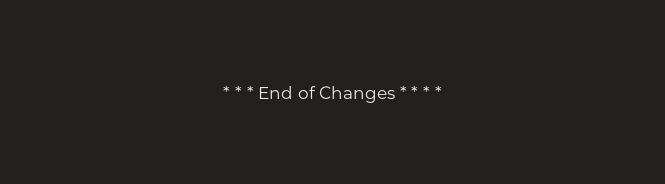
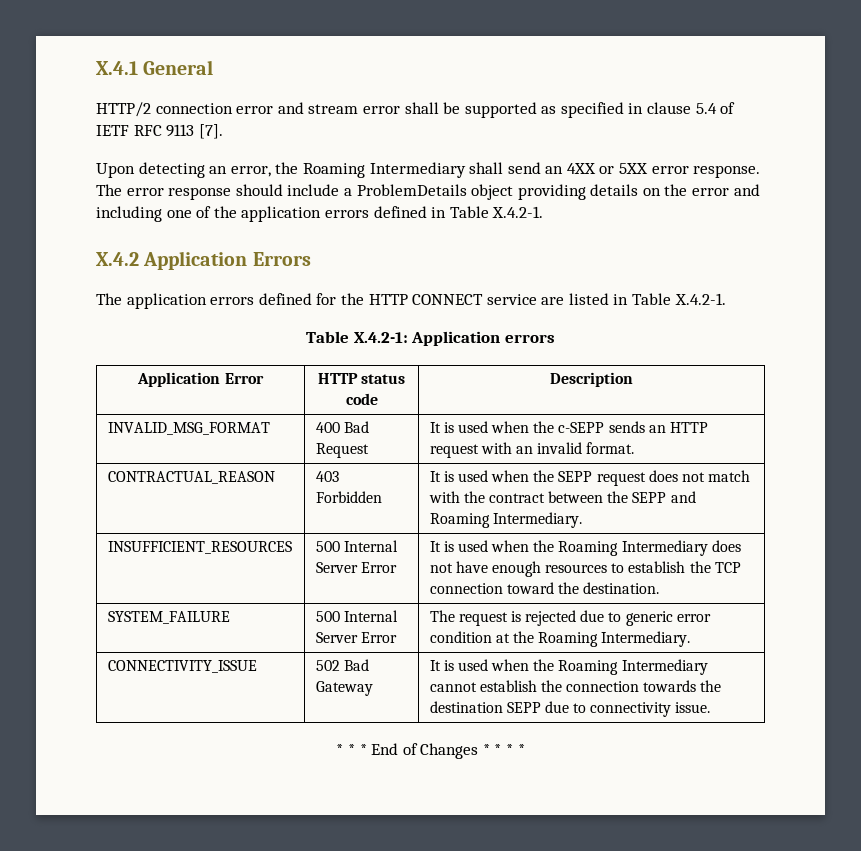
(223, 92) none -> [96,60,214,75] [96,102,736,118] [96,124,223,139] [96,162,761,178] [96,184,760,200] [96,206,544,222] [96,251,311,270] [96,293,726,309] [306,331,555,346] [137,372,264,387] [317,373,406,384] [345,393,378,405] [550,372,633,387] [107,422,270,435] [315,421,369,433] [315,443,369,458] [429,421,709,433] [429,442,635,458] [107,471,275,484] [315,471,339,482] [315,491,382,503] [429,470,751,486] [428,491,696,503] [429,512,582,528] [107,541,292,554] [315,540,398,552] [315,562,397,573] [429,540,741,556] [429,561,741,577] [429,582,660,594] [107,611,230,624] [315,610,398,622] [315,632,397,643] [429,610,711,626] [429,631,691,647] [107,660,257,673] [315,659,369,671] [315,681,373,696] [429,659,708,675] [429,680,722,692] [429,701,711,717] X.4.1 General // HTTP/2 connection error and stream error shall be supported as specified in clause 5.4 of IETF RFC 9113 [7]. // Upon detecting an error, the Roaming Intermediary shall send an 4XX or 5XX error response. The error response should include a ProblemDetails object providing details on the error and including one of the application errors defined in Table X.4.2-1. // X.4.2 Application Errors // The application errors defined for the HTTP CONNECT service are listed in Table X.4.2-1. // Table X.4.2-1: Application errors // Application Error | HTTP status code | Description // INVALID_MSG_FORMAT | 400 Bad Request | It is used when the c-SEPP sends an HTTP request with an invalid format. // CONTRACTUAL_REASON | 403 Forbidden | It is used when the SEPP request does not match with the contract between the SEPP and Roaming Intermediary. // INSUFFICIENT_RESOURCES | 500 Internal Server Error | It is used when the Roaming Intermediary does not have enough resources to establish the TCP connection toward the destination. // SYSTEM_FAILURE | 500 Internal Server Error | The request is rejected due to generic error condition at the Roaming Intermediary. // CONNECTIVITY_ISSUE | 502 Bad Gateway | It is used when the Roaming Intermediary cannot establish the connection towards the destination SEPP due to connectivity issue. //

